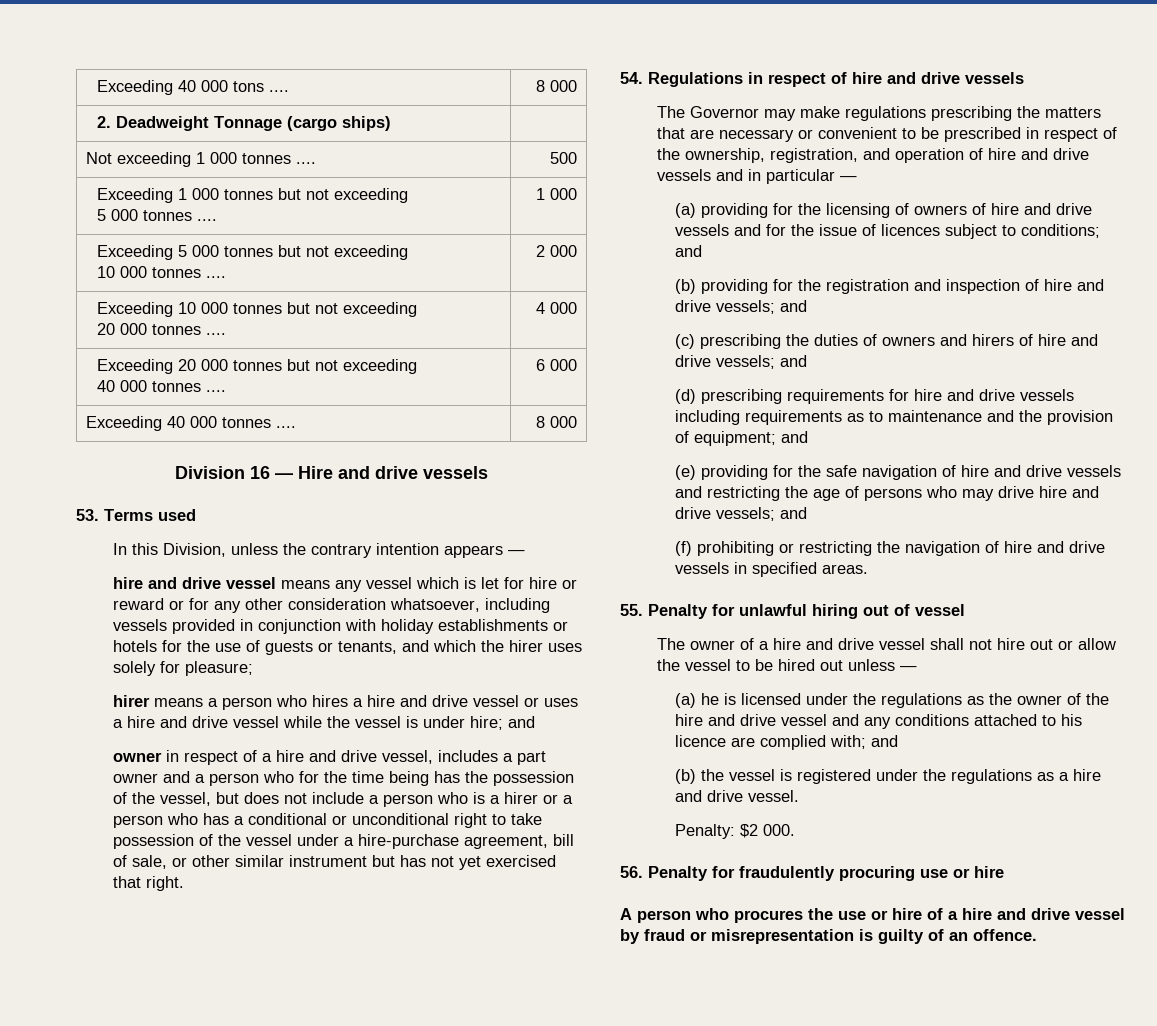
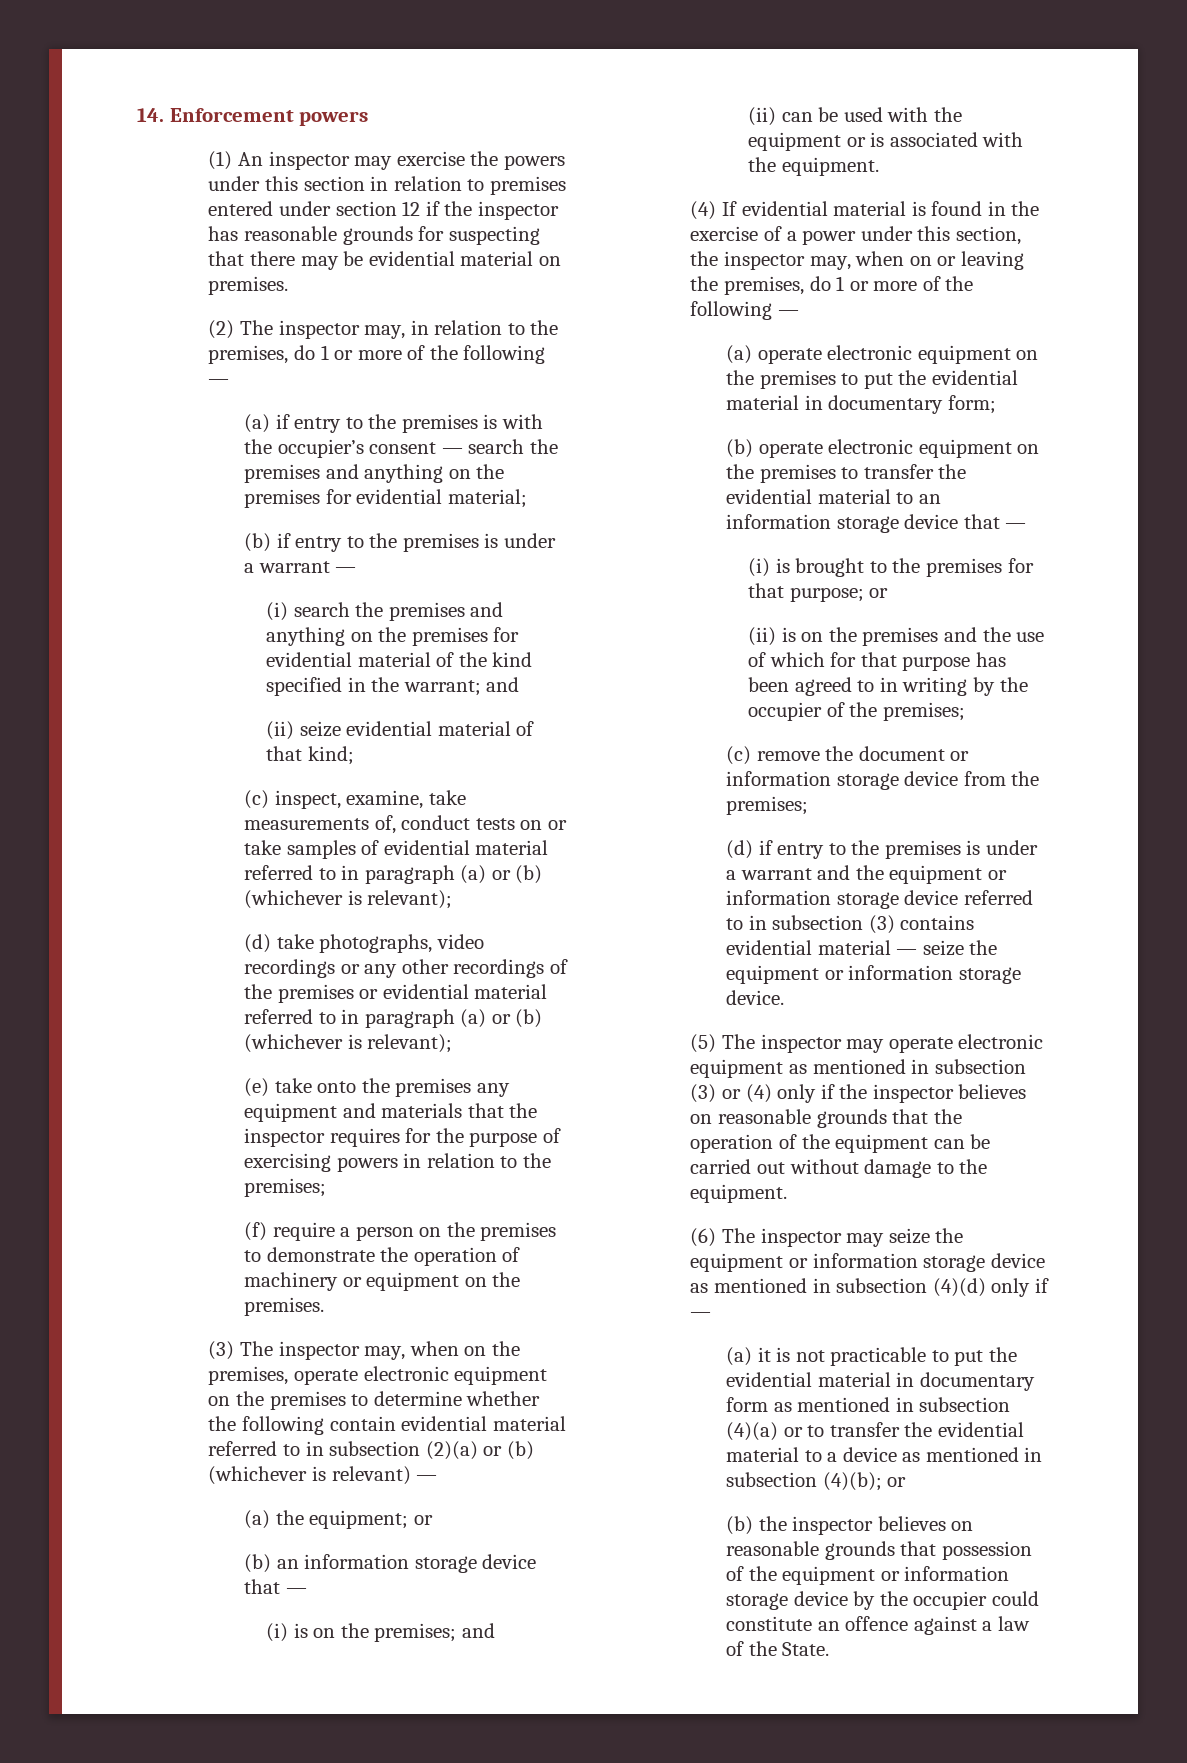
[96,80,289,95] [536,80,578,92] [96,116,391,131] [85,152,316,167] [550,152,578,164] [96,188,408,203] [96,209,217,221] [536,188,578,200] [96,245,408,260] [96,266,226,278] [536,245,578,257] [96,302,417,317] [96,323,226,335] [536,302,578,314] [96,359,417,374] [96,380,226,392] [536,359,578,371] [85,416,296,431] [536,416,578,428] [175,466,488,479] [76,509,196,521] [112,543,525,558] [112,577,577,592] [112,598,550,613] [112,619,568,634] [112,640,582,655] [112,661,253,676] [112,695,578,710] [112,716,535,730] [112,750,546,765] [112,771,574,786] [112,792,573,807] [112,813,542,828] [112,834,574,849] [112,855,556,870] [112,876,184,891] [620,72,1024,87] [656,106,1101,121] [656,127,1117,142] [656,148,1089,163] [656,169,857,184] [674,203,1092,218] [674,224,1100,239] [674,245,702,257] [674,279,1104,294] [674,300,807,314] [674,334,1098,349] [674,355,807,369] [674,389,1074,404] [674,410,1113,425] [674,431,808,446] [674,465,1121,480] [674,486,1099,501] [674,507,807,521] [674,541,1105,556] [674,562,868,577] [620,604,965,619] [656,638,1116,650] [656,659,917,671] [674,693,1109,708] [674,714,1082,729] [674,735,898,750] [674,769,1101,784] [674,790,799,802] [674,824,795,839] [620,866,1004,881] [620,908,1125,923] [620,929,1037,944] Exceeding 40 000 tons .... | 8 000 // 2. Deadweight Tonnage (cargo ships) | // Not exceeding 1 000 tonnes .... | 500 // Exceeding 1 000 tonnes but not exceeding // 5 000 tonnes .... | 1 000 // Exceeding 5 000 tonnes but not exceeding // 10 000 tonnes .... | 2 000 // Exceeding 10 000 tonnes but not exceeding // 20 000 tonnes .... | 4 000 // Exceeding 20 000 tonnes but not exceeding // 40 000 tonnes .... | 6 000 // Exceeding 40 000 tonnes .... | 8 000 // Division 16 — Hire and drive vessels // 53. Terms used // In this Division, unless the contrary intention appears — // hire and drive vessel means any vessel which is let for hire or reward or for any other consideration whatsoever, including vessels provided in conjunction with holiday establishments or hotels for the use of guests or tenants, and which the hirer uses solely for pleasure; // hirer means a person who hires a hire and drive vessel or uses a hire and drive vessel while the vessel is under hire; and // owner in respect of a hire and drive vessel, includes a part owner and a person who for the time being has the possession of the vessel, but does not include a person who is a hirer or a person who has a conditional or unconditional right to take possession of the vessel under a hire-purchase agreement, bill of sale, or other similar instrument but has not yet exercised that right. // 54. Regulations in respect of hire and drive vessels // The Governor may make regulations prescribing the matters that are necessary or convenient to be prescribed in respect of the ownership, registration, and operation of hire and drive vessels and in particular — // (a) providing for the licensing of owners of hire and drive vessels and for the issue of licences subject to conditions; and // (b) providing for the registration and inspection of hire and drive vessels; and // (c) prescribing the duties of owners and hirers of hire and drive vessels; and // (d) prescribing requirements for hire and drive vessels including requirements as to maintenance and the provision of equipment; and // (e) providing for the safe navigation of hire and drive vessels and restricting the age of persons who may drive hire and drive vessels; and // (f) prohibiting or restricting the navigation of hire and drive vessels in specified areas. // 55. Penalty for unlawful hiring out of vessel // The owner of a hire and drive vessel shall not hire out or allow the vessel to be hired out unless — // (a) he is licensed under the regulations as the owner of the hire and drive vessel and any conditions attached to his licence are complied with; and // (b) the vessel is registered under the regulations as a hire and drive vessel. // Penalty: $2 000. // 56. Penalty for fraudulently procuring use or hire // A person who procures the use or hire of a hire and drive vessel by fraud or misrepresentation is guilty of an offence. -> [137,108,369,126] [208,151,565,170] [208,176,566,195] [208,201,559,220] [208,226,540,245] [208,251,561,270] [208,276,289,295] [208,320,559,339] [208,345,546,364] [208,379,230,385] [244,414,543,433] [244,439,558,458] [244,464,505,483] [244,489,527,508] [244,533,556,552] [244,561,357,573] [266,602,504,621] [266,627,520,646] [266,652,533,667] [266,677,520,696] [266,721,535,740] [266,746,354,765] [244,790,466,809] [244,815,567,834] [244,840,549,859] [244,865,543,884] [244,890,453,909] [244,934,484,953] [244,959,568,978] [244,984,548,1003] [244,1009,543,1028] [244,1034,453,1053] [244,1078,510,1097] [244,1103,538,1122] [244,1128,561,1147] [244,1153,551,1172] [244,1178,327,1197] [244,1222,557,1241] [244,1247,521,1266] [244,1272,521,1291] [244,1297,325,1316] [208,1341,520,1360] [208,1366,548,1385] [208,1391,541,1410] [208,1416,566,1435] [208,1441,534,1460] [208,1466,438,1485] [244,1510,433,1529] [244,1554,537,1573] [244,1579,307,1594] [266,1623,495,1642] [748,107,962,126] [748,132,1024,151] [748,157,879,176] [690,201,1040,220] [690,226,1021,245] [690,251,1024,270] [690,276,974,295] [690,301,799,320] [726,345,1039,364] [726,370,1018,389] [726,395,996,414] [726,439,1040,458] [726,464,967,483] [726,489,941,504] [726,514,1027,533] [748,558,1034,577] [748,583,889,602] [748,627,1045,646] [748,652,1006,671] [748,677,1028,696] [748,702,965,721] [726,746,970,765] [726,771,1040,790] [726,796,809,815] [726,840,1038,859] [726,865,1007,884] [726,890,1033,909] [726,915,975,934] [726,940,998,956] [726,965,1021,984] [726,990,785,1005] [690,1034,1044,1053] [690,1059,1026,1078] [690,1084,1027,1103] [690,1109,962,1128] [690,1134,991,1153] [690,1159,988,1178] [690,1184,788,1203] [690,1228,964,1247] [690,1253,1045,1272] [690,1278,1049,1297] [690,1312,712,1318] [726,1347,1017,1366] [726,1372,1035,1391] [726,1397,1011,1412] [726,1422,1024,1441] [726,1447,1043,1462] [726,1472,907,1491] [726,1516,974,1535] [726,1541,1032,1560] [726,1566,1010,1585] [726,1591,1039,1610] [726,1616,1030,1635] [726,1641,830,1656] 14. Enforcement powers // (1) An inspector may exercise the powers under this section in relation to premises entered under section 12 if the inspector has reasonable grounds for suspecting that there may be evidential material on premises. // (2) The inspector may, in relation to the premises, do 1 or more of the following — // (a) if entry to the premises is with the occupier’s consent — search the premises and anything on the premises for evidential material; // (b) if entry to the premises is under a warrant — // (i) search the premises and anything on the premises for evidential material of the kind specified in the warrant; and // (ii) seize evidential material of that kind; // (c) inspect, examine, take measurements of, conduct tests on or take samples of evidential material referred to in paragraph (a) or (b) (whichever is relevant); // (d) take photographs, video recordings or any other recordings of the premises or evidential material referred to in paragraph (a) or (b) (whichever is relevant); // (e) take onto the premises any equipment and materials that the inspector requires for the purpose of exercising powers in relation to the premises; // (f) require a person on the premises to demonstrate the operation of machinery or equipment on the premises. // (3) The inspector may, when on the premises, operate electronic equipment on the premises to determine whether the following contain evidential material referred to in subsection (2)(a) or (b) (whichever is relevant) — // (a) the equipment; or // (b) an information storage device that — // (i) is on the premises; and // (ii) can be used with the equipment or is associated with the equipment. // (4) If evidential material is found in the exercise of a power under this section, the inspector may, when on or leaving the premises, do 1 or more of the following — // (a) operate electronic equipment on the premises to put the evidential material in documentary form; // (b) operate electronic equipment on the premises to transfer the evidential material to an information storage device that — // (i) is brought to the premises for that purpose; or // (ii) is on the premises and the use of which for that purpose has been agreed to in writing by the occupier of the premises; // (c) remove the document or information storage device from the premises; // (d) if entry to the premises is under a warrant and the equipment or information storage device referred to in subsection (3) contains evidential material — seize the equipment or information storage device. // (5) The inspector may operate electronic equipment as mentioned in subsection (3) or (4) only if the inspector believes on reasonable grounds that the operation of the equipment can be carried out without damage to the equipment. // (6) The inspector may seize the equipment or information storage device as mentioned in subsection (4)(d) only if — // (a) it is not practicable to put the evidential material in documentary form as mentioned in subsection (4)(a) or to transfer the evidential material to a device as mentioned in subsection (4)(b); or // (b) the inspector believes on reasonable grounds that possession of the equipment or information storage device by the occupier could constitute an offence against a law of the State.

